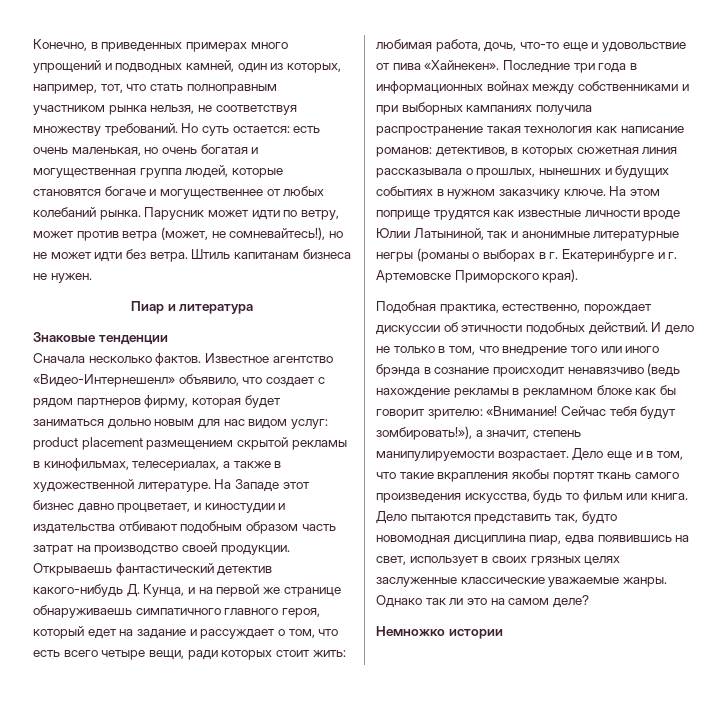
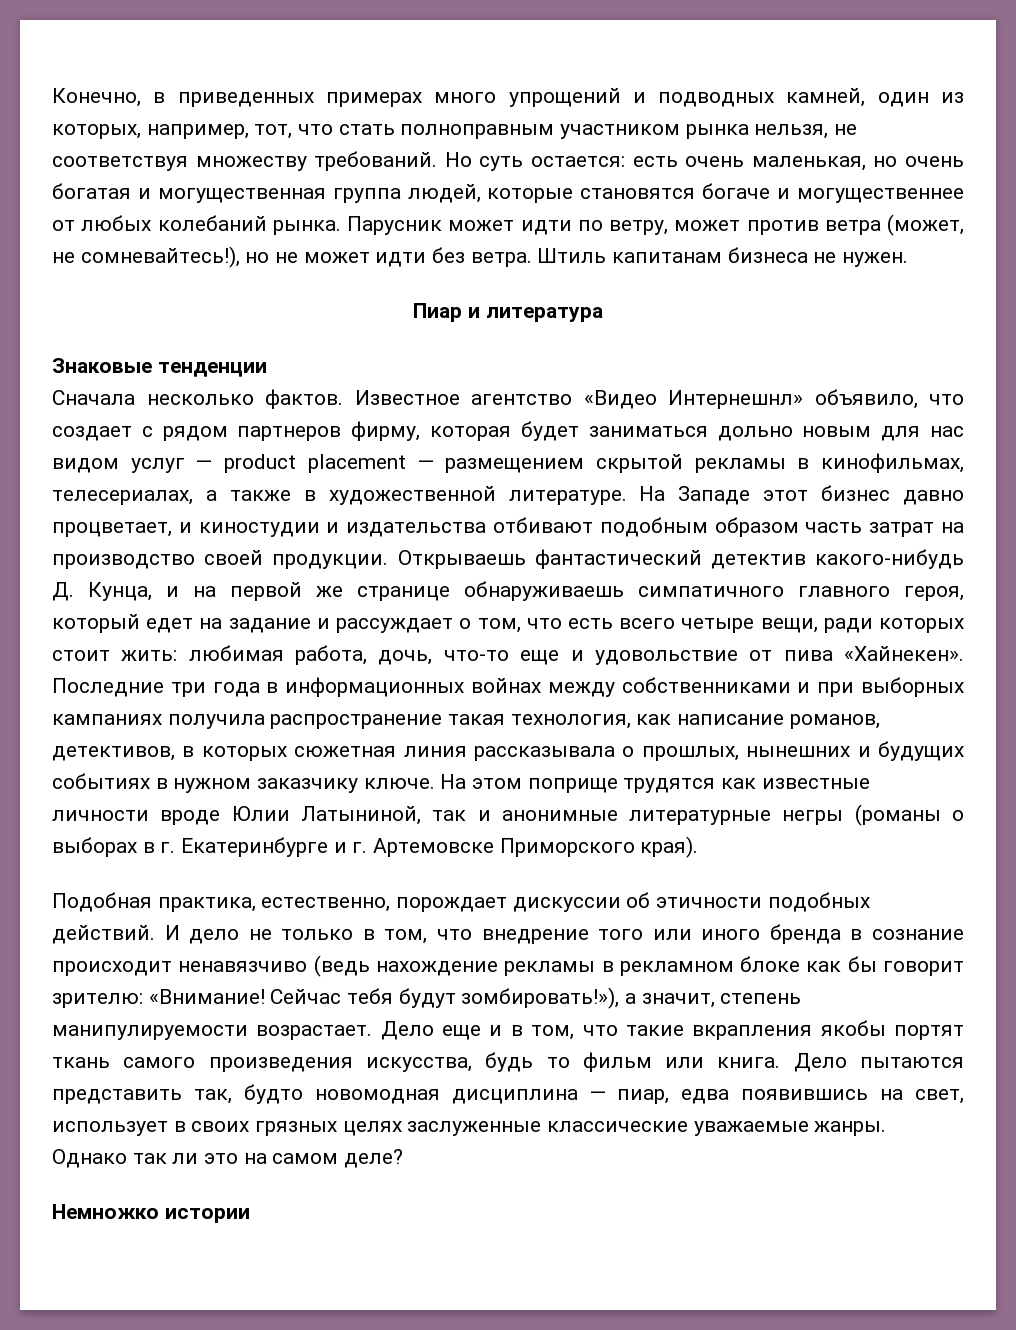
[33,374,175,387] «Видео-Интернешенл» -> [583,390,803,409] «Видео Интернешнл»
[290,419,328,429] услуг: -> [130,458,213,473] услуг —
(143, 443) none -> [417,460,434,469] —
[524,126,593,133] технология -> [510,714,631,729] технология,
[376,147,432,157] романов: -> [789,714,880,729] романов,
[376,364,420,377] брэнда -> [769,924,841,944] бренда
(526, 540) none -> [589,1091,606,1100] —

